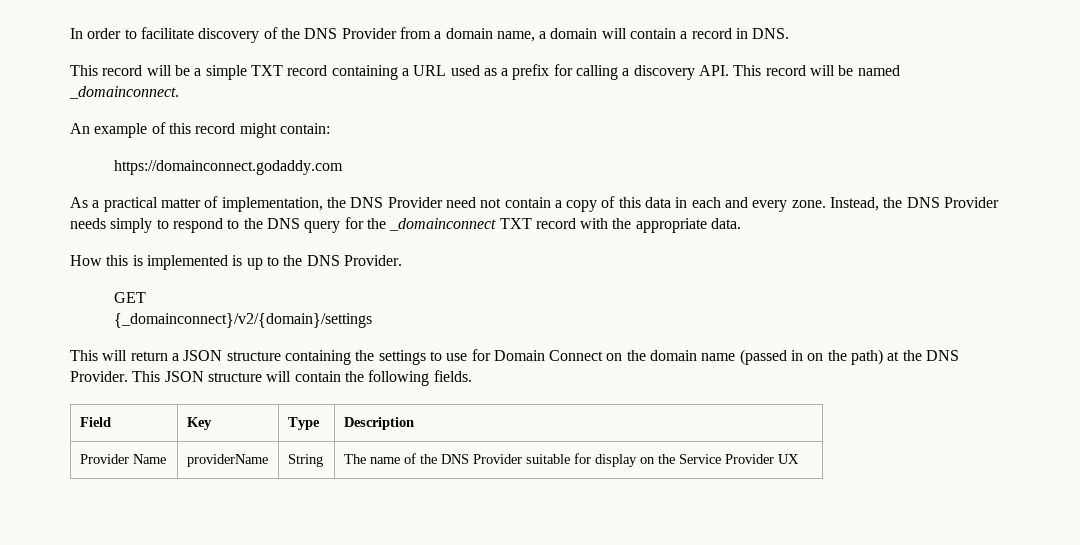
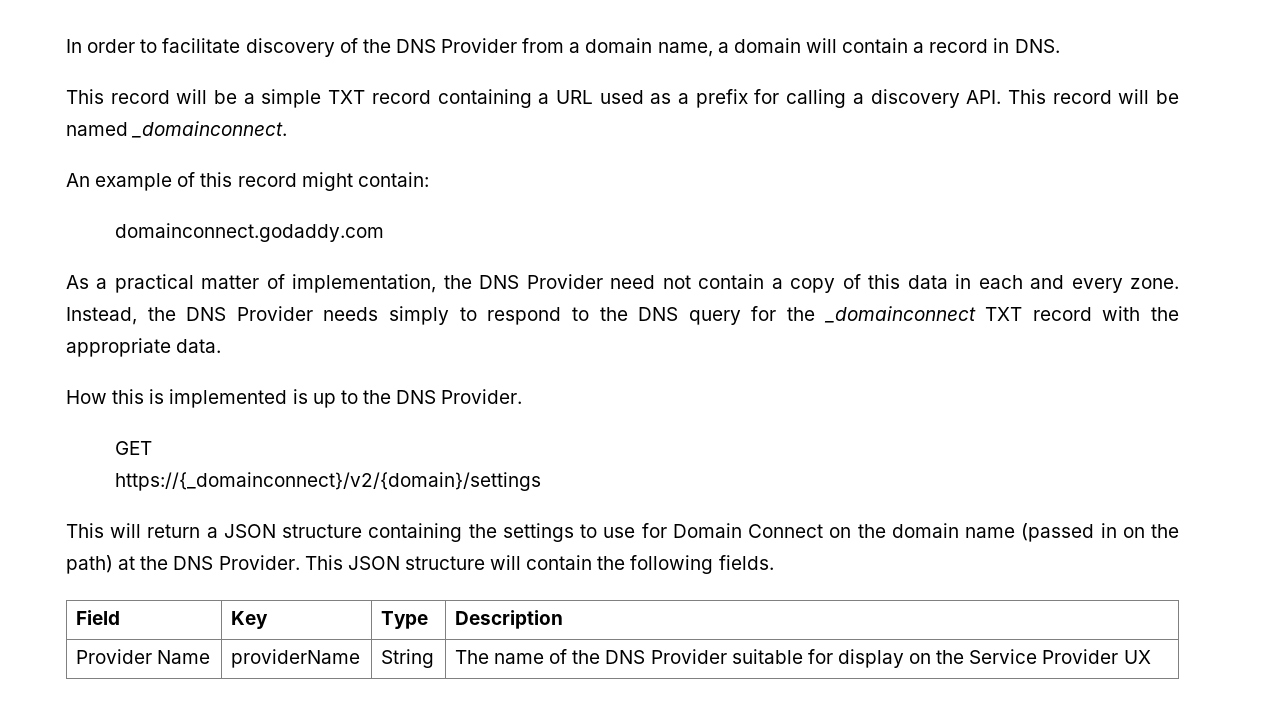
[113,160,343,175] https://domainconnect.godaddy.com -> [115,223,385,242] domainconnect.godaddy.com
[113,313,372,328] {_domainconnect}/v2/{domain}/settings -> [115,472,542,491] https://{_domainconnect}/v2/{domain}/settings

